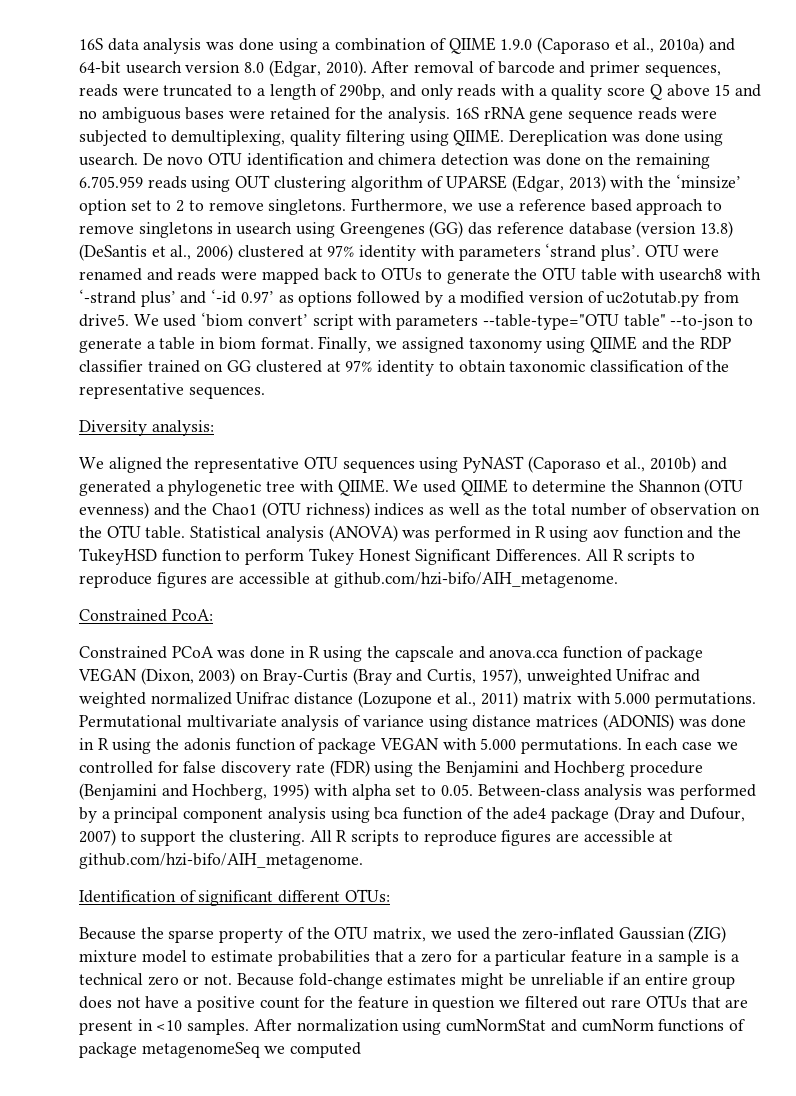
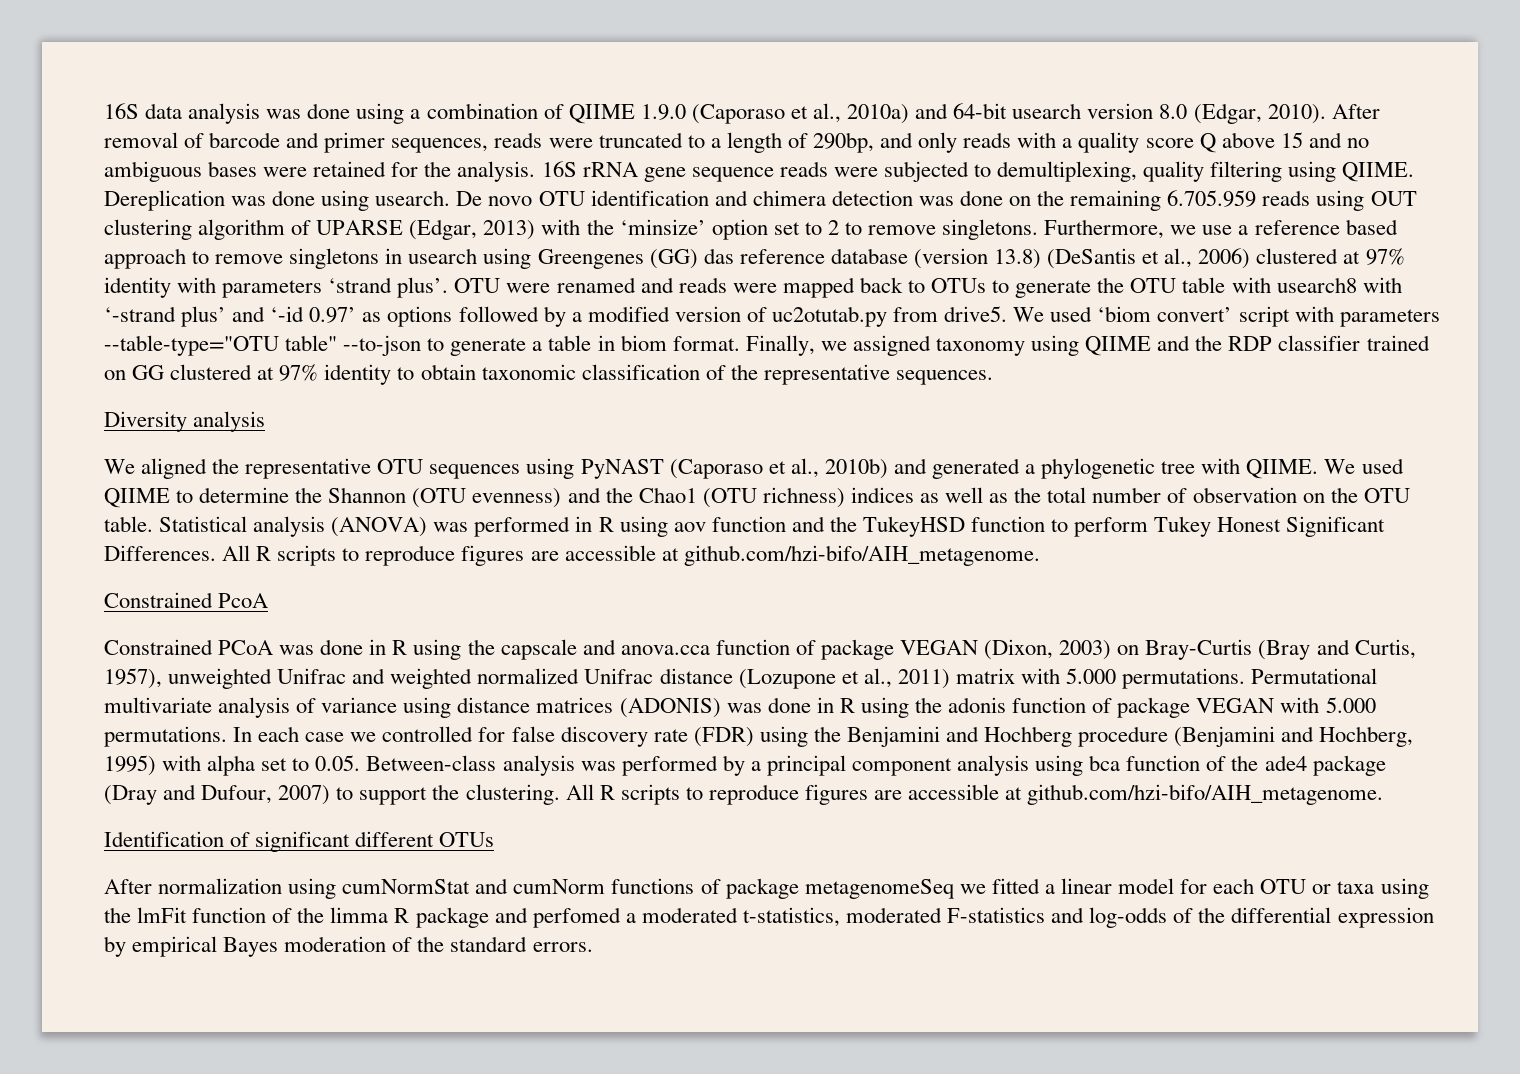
[151,420,214,436] analysis: -> [193,411,266,432] analysis
[171,609,213,621] PcoA: -> [218,593,269,608] PcoA
[344,889,390,902] [79,926,727,943] [79,950,739,966] [79,973,736,989] [79,995,749,1012] [79,1019,250,1035] OTUs: // Because the sparse property of the OTU matrix, we used the zero-inflated Gaussian (ZIG) mixture model to estimate probabilities that a zero for a particular feature in a sample is a technical zero or not. Because fold-change estimates might be unreliable if an entire group does not have a positive count for the feature in question we filtered out rare OTUs that are present in <10 samples. -> [439,832,495,847] OTUs //
[290,1042,362,1058] computed -> [991,878,1429,899] [104,907,1434,928] [104,936,593,957] fitted a linear model for each OTU or taxa using the lmFit function of the limma R package and perfomed a moderated t-statistics, moderated F-statistics and log-odds of the differential expression by empirical Bayes moderation of the standard errors.

